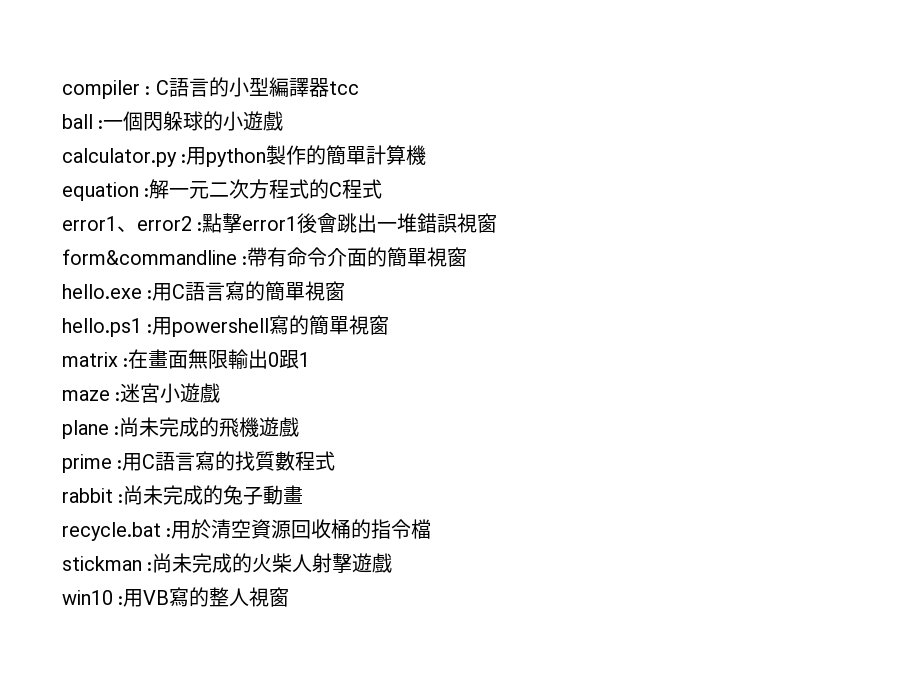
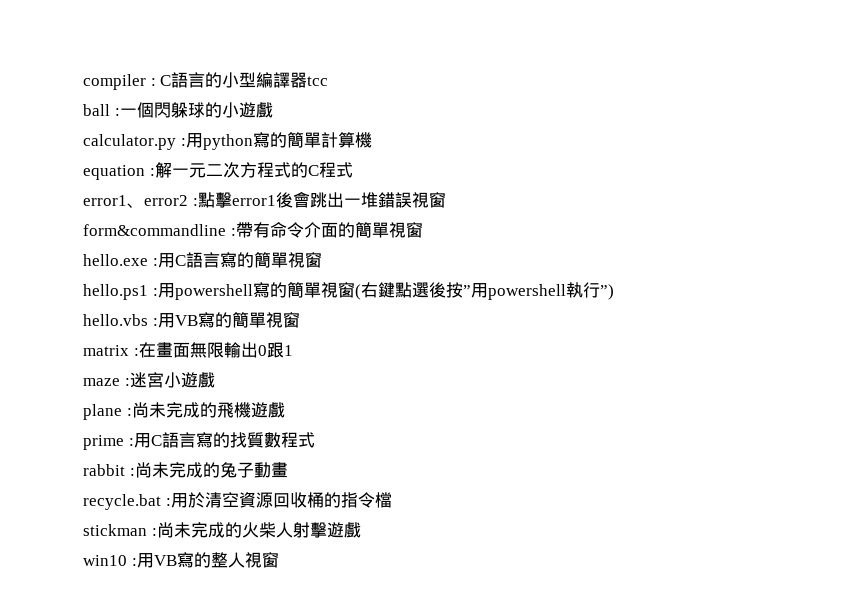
[266,145,307,165] 製作 -> [252,132,270,148] 寫
(390, 325) none -> [354,282,614,300] [83,312,300,328] (右鍵點選後按”用powershell執行”) // hello.vbs :用VB寫的簡單視窗

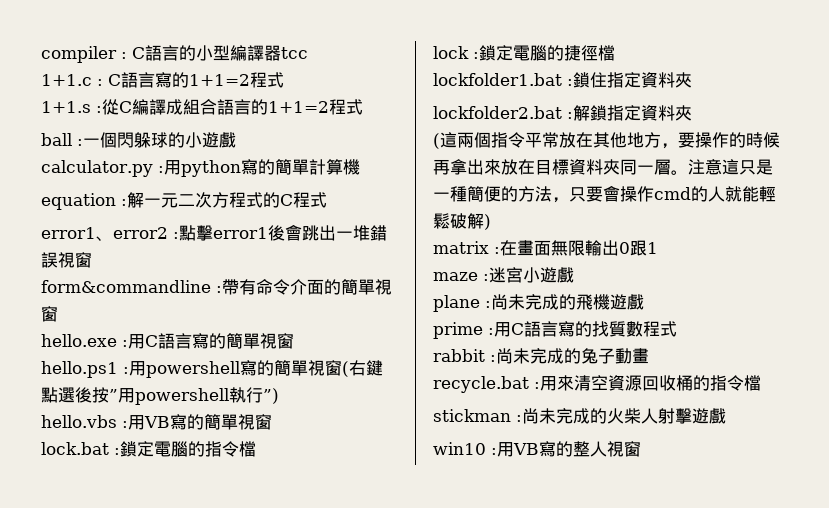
(329, 81) none -> [41,72,284,88] [41,99,363,115] // 1+1.c : C語言寫的1+1=2程式 // 1+1.s :從C編譯成組合語言的1+1=2程式
(300, 320) none -> [41,441,256,457] [433,45,615,61] [433,72,692,88] [433,105,692,121] [433,131,780,149] [433,158,773,175] [433,185,776,203] [433,213,491,230] // lock.bat :鎖定電腦的指令檔 // lock :鎖定電腦的捷徑檔 // lockfolder1.bat :鎖住指定資料夾 // lockfolder2.bat :解鎖指定資料夾 // (這兩個指令平常放在其他地方，要操作的時候再拿出來放在目標資料夾同一層。注意這只是一種簡便的方法，只要會操作cmd的人就能輕鬆破解)
[187,492,205,508] 於 -> [557,375,574,391] 來

